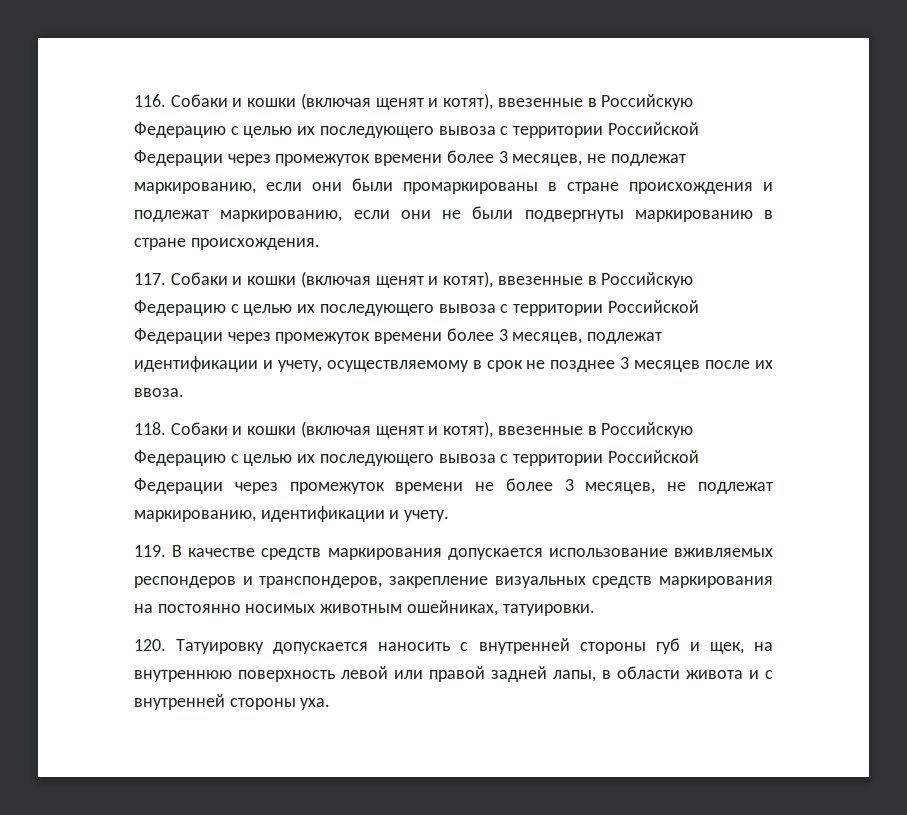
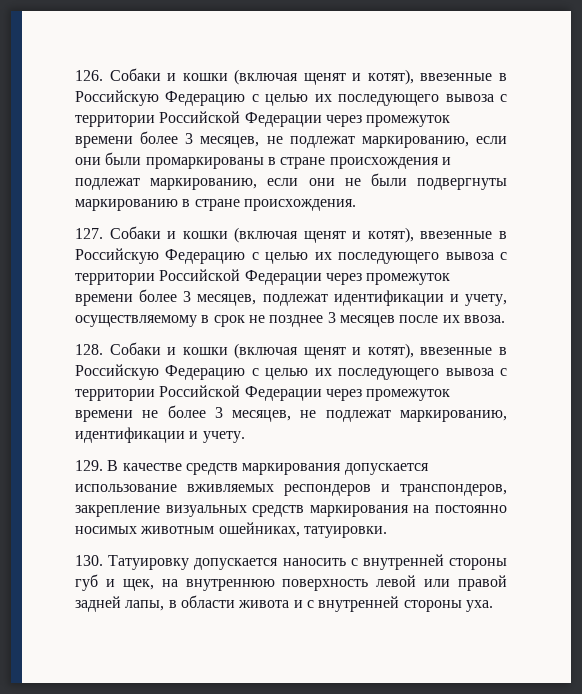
[134,94,166,107] 116. -> [75,70,103,81] 126.
[134,273,166,285] 117. -> [75,228,103,239] 127.
[134,422,166,435] 118. -> [75,344,103,355] 128.
[134,545,166,557] 119. -> [75,460,103,471] 129.
[134,639,166,651] 120. -> [75,555,103,566] 130.

